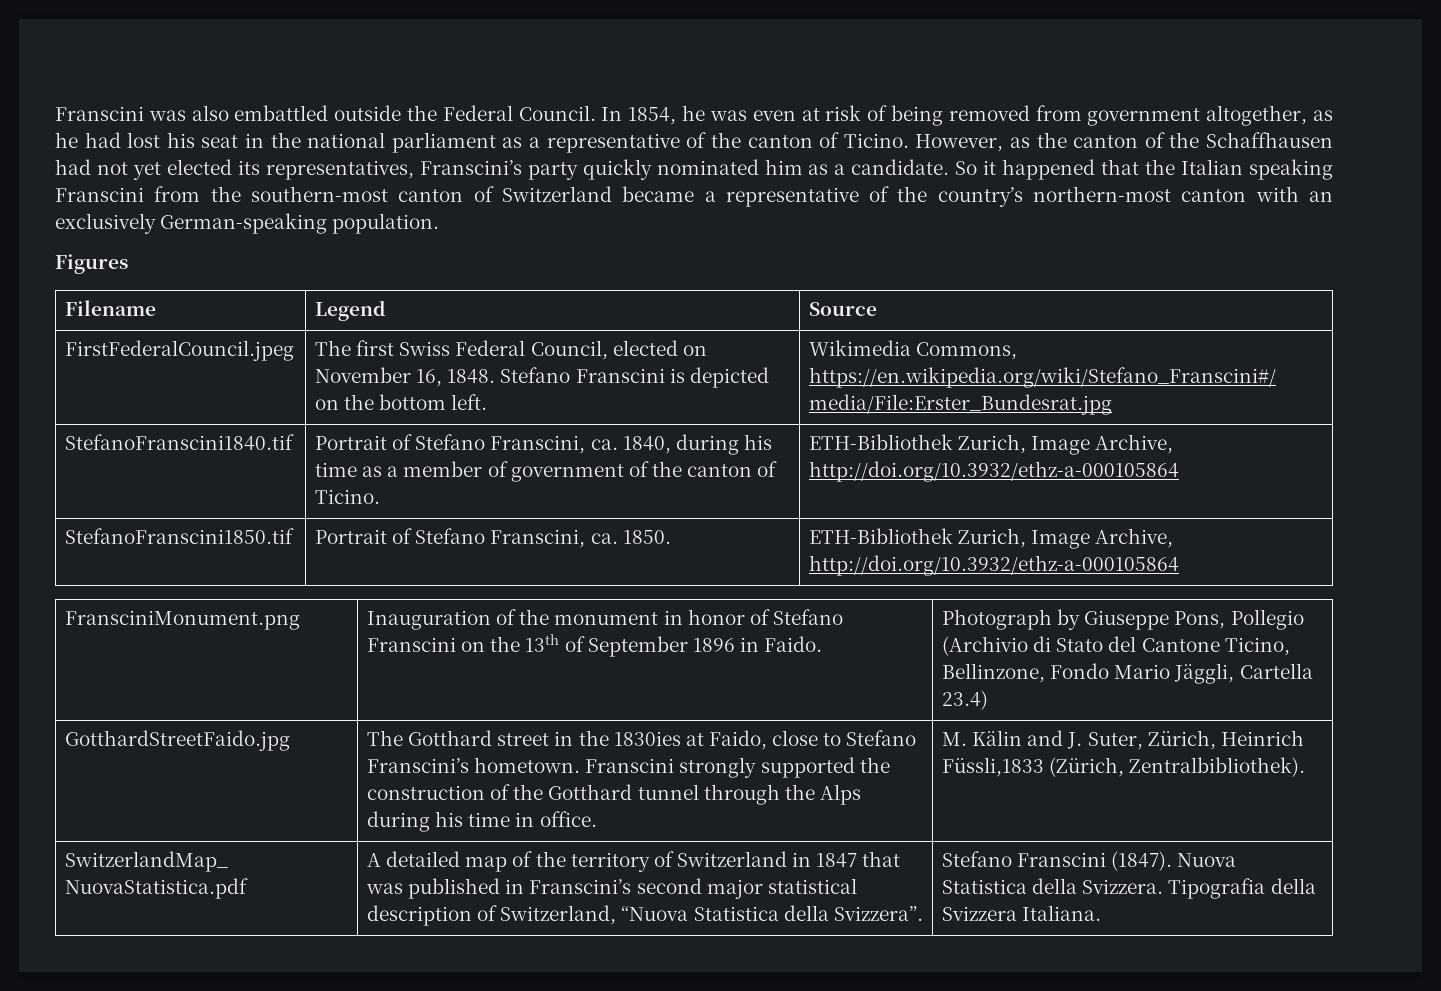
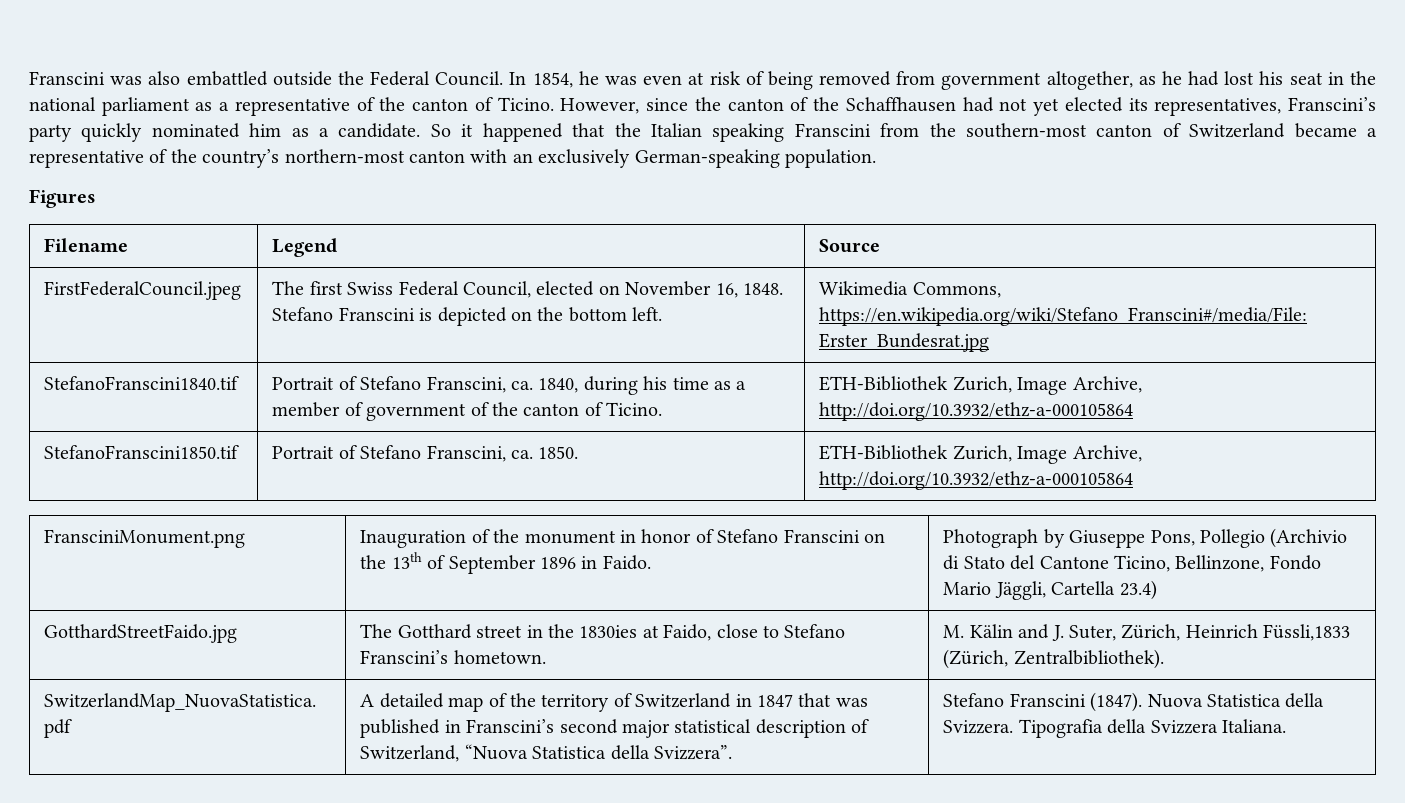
[1009,137,1030,148] as -> [646,98,689,111] since
[585,757,890,778] [367,784,861,805] [367,811,597,832] Franscini strongly supported the construction of the Gotthard tunnel through the Alps during his time in office. -> (546, 657) none

